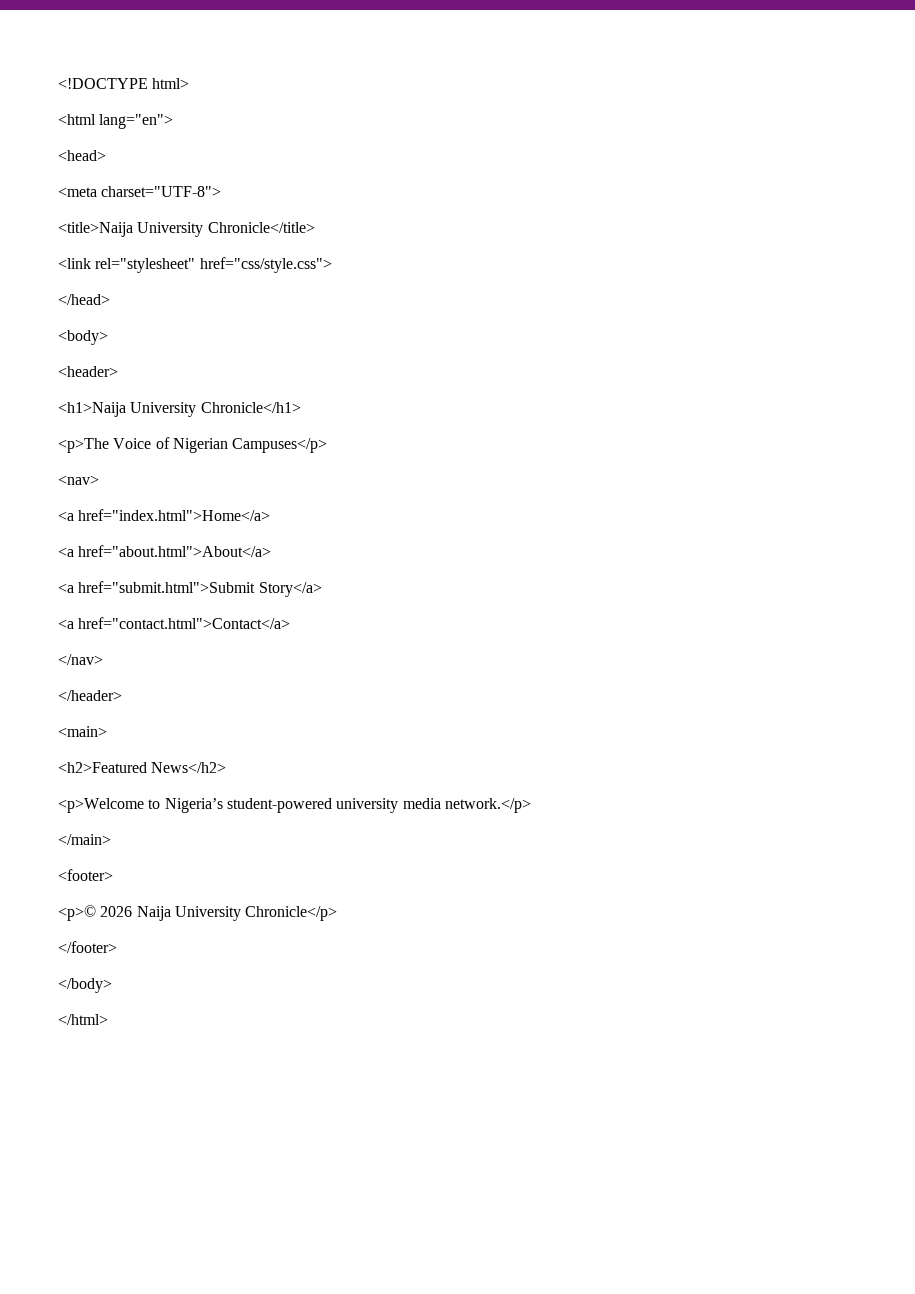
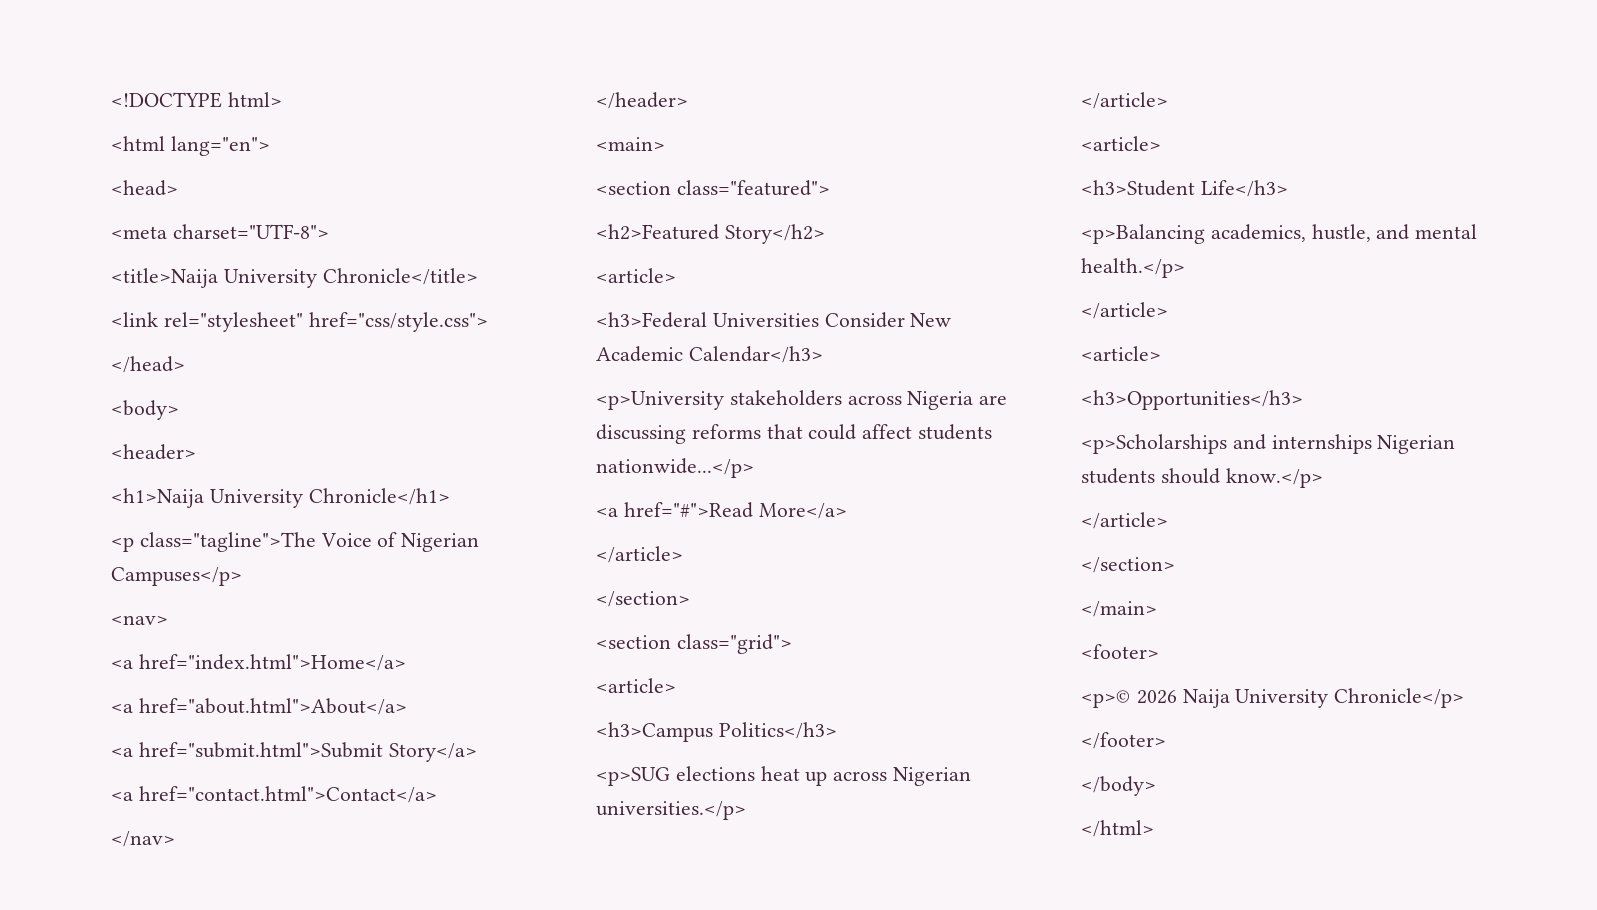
[58,438,109,453] <p>The -> [111,532,316,552] <p class="tagline">The
(107, 731) none -> [596,180,830,196] // <section class="featured">
[151,762,227,773] [58,798,531,813] News</h2> // <p>Welcome to Nigeria’s student-powered university media network.</p> -> [724,224,825,244] [596,268,676,283] [596,312,952,328] [596,346,823,363] [596,390,1008,410] [596,424,993,444] [596,458,754,478] [596,502,847,519] [596,546,683,563] [596,591,690,607] [596,634,792,654] [596,678,676,693] [596,722,837,742] [596,766,972,786] [596,801,746,820] [1081,92,1168,109] [1081,136,1161,151] [1081,180,1288,197] [1081,224,1478,244] [1081,258,1185,278] [1081,302,1168,319] [1081,346,1161,361] [1081,390,1303,410] [1081,434,1456,454] [1081,468,1323,488] [1081,512,1168,529] [1081,557,1175,573] Story</h2> // <article> // <h3>Federal Universities Consider New Academic Calendar</h3> // <p>University stakeholders across Nigeria are discussing reforms that could affect students nationwide...</p> // <a href="#">Read More</a> // </article> // </section> // <section class="grid"> // <article> // <h3>Campus Politics</h3> // <p>SUG elections heat up across Nigerian universities.</p> // </article> // <article> // <h3>Student Life</h3> // <p>Balancing academics, hustle, and mental health.</p> // </article> // <article> // <h3>Opportunities</h3> // <p>Scholarships and internships Nigerian students should know.</p> // </article> // </section>

